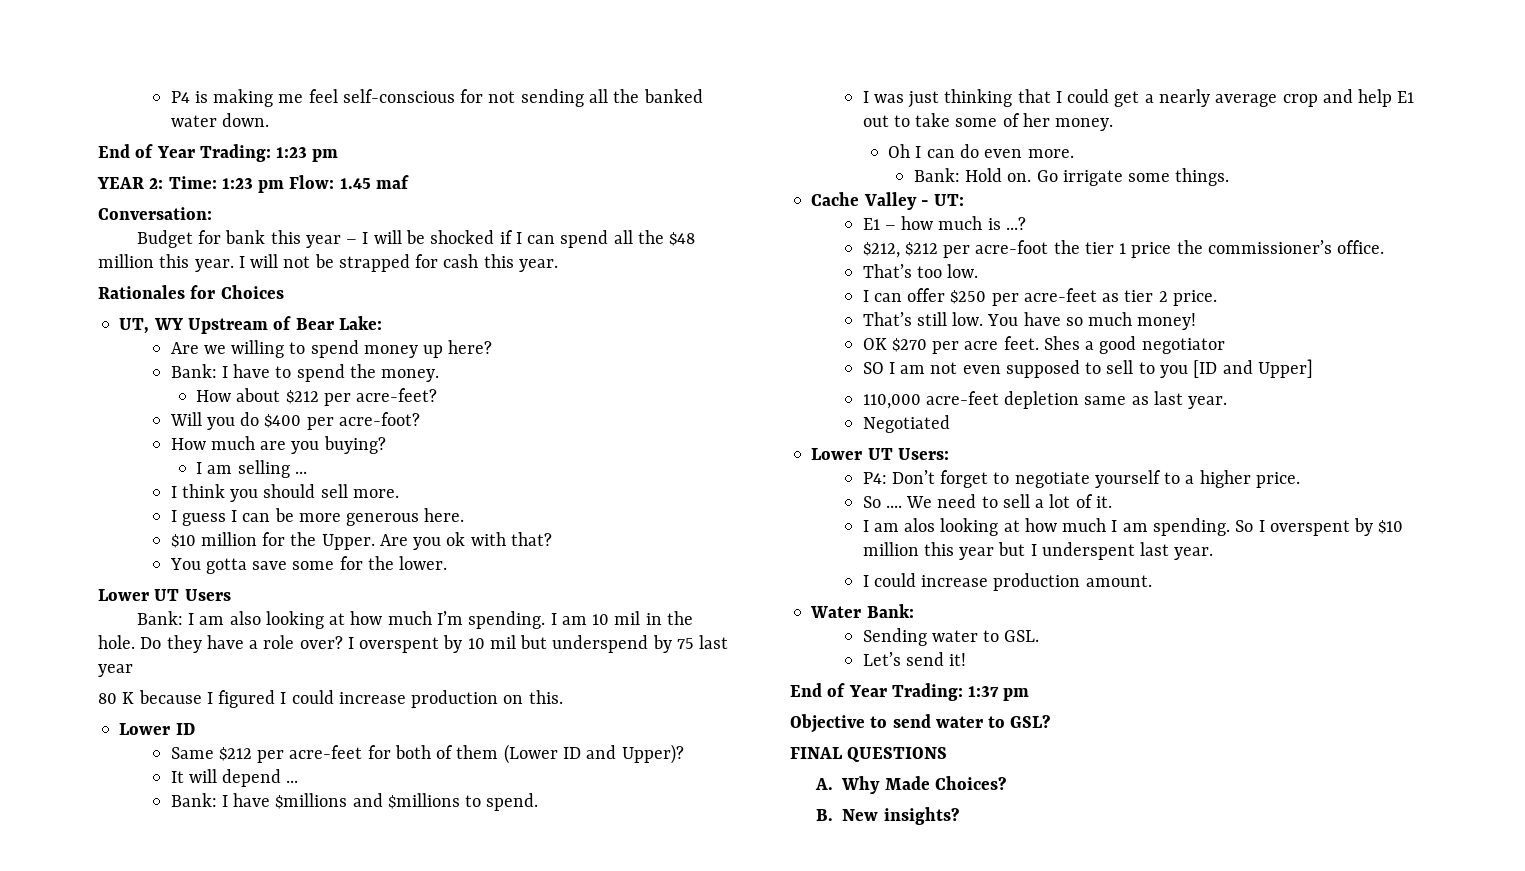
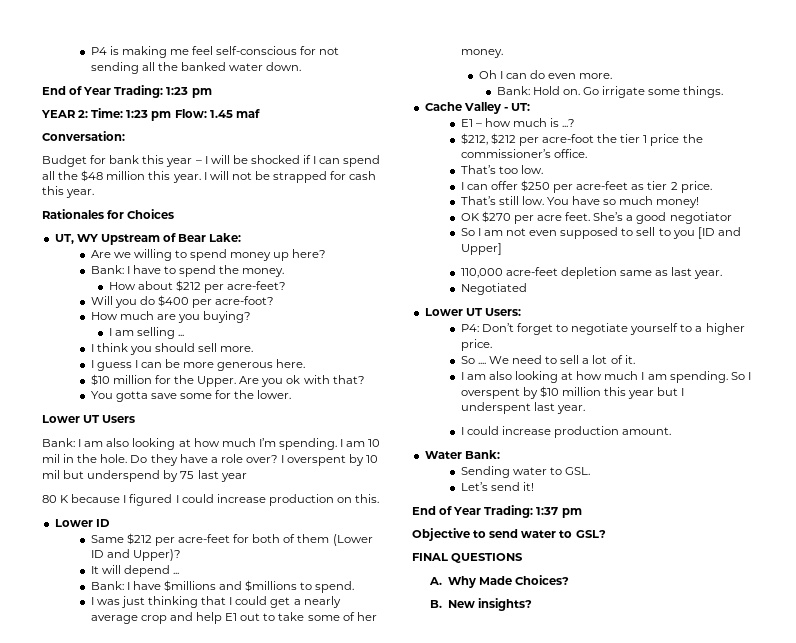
[1043,336,1080,350] Shes -> [593,212,624,221] She’s
[862,362,884,374] SO -> [460,228,475,236] So
[904,518,936,532] alos -> [488,371,512,380] also

